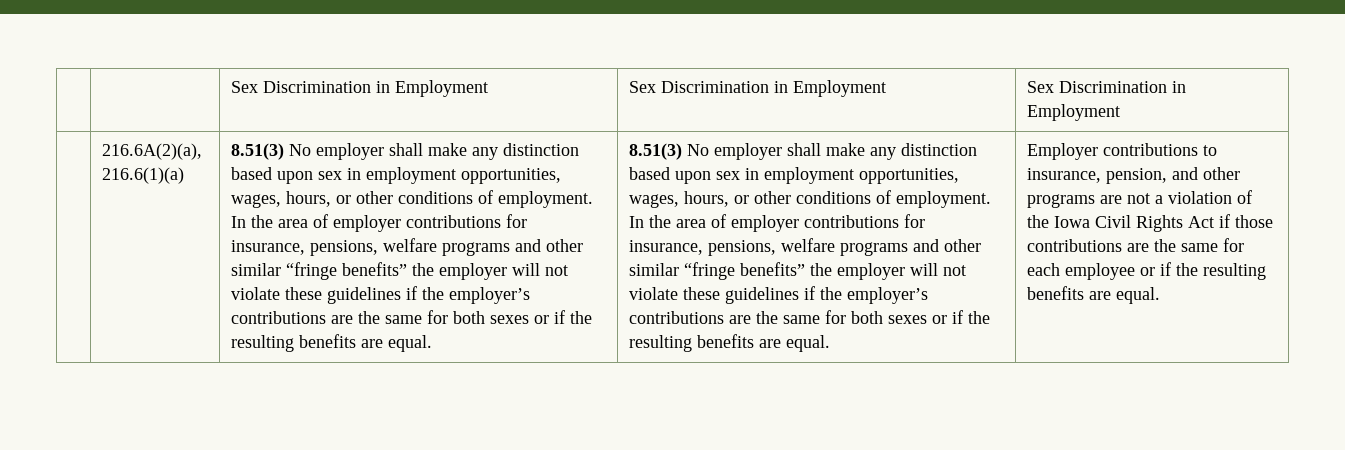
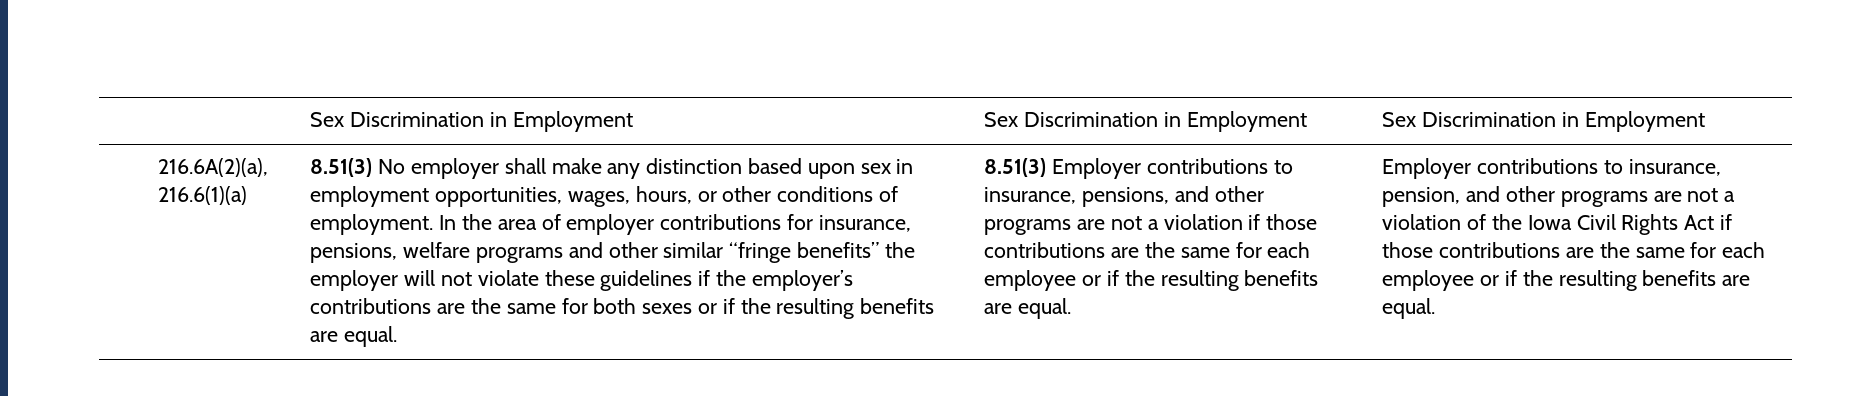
[687,143,978,160] [629,167,960,184] [629,190,992,208] [629,214,926,232] [629,238,982,256] [629,262,967,280] [629,286,929,304] [629,310,928,324] No employer shall make any distinction based upon sex in employment opportunities, wages, hours, or other conditions of employment. In the area of employer contributions for insurance, pensions, welfare programs and other similar “fringe benefits” the employer will not violate these guidelines if the employer’s contributions are the same for both sexes -> [1052,158,1293,179] [984,186,1264,207] [984,214,1318,235] [984,242,1311,258] [984,270,1077,291] Employer contributions to insurance, pensions, and other programs are not a violation if those contributions are the same for each employee

